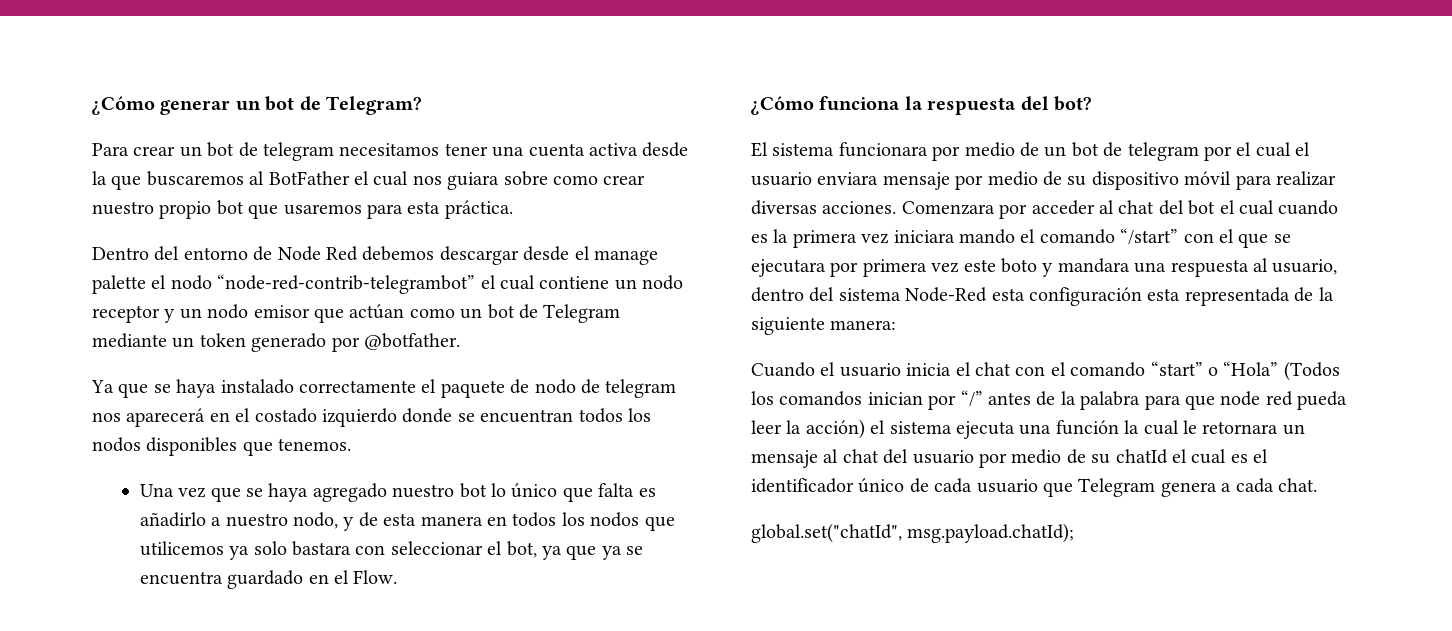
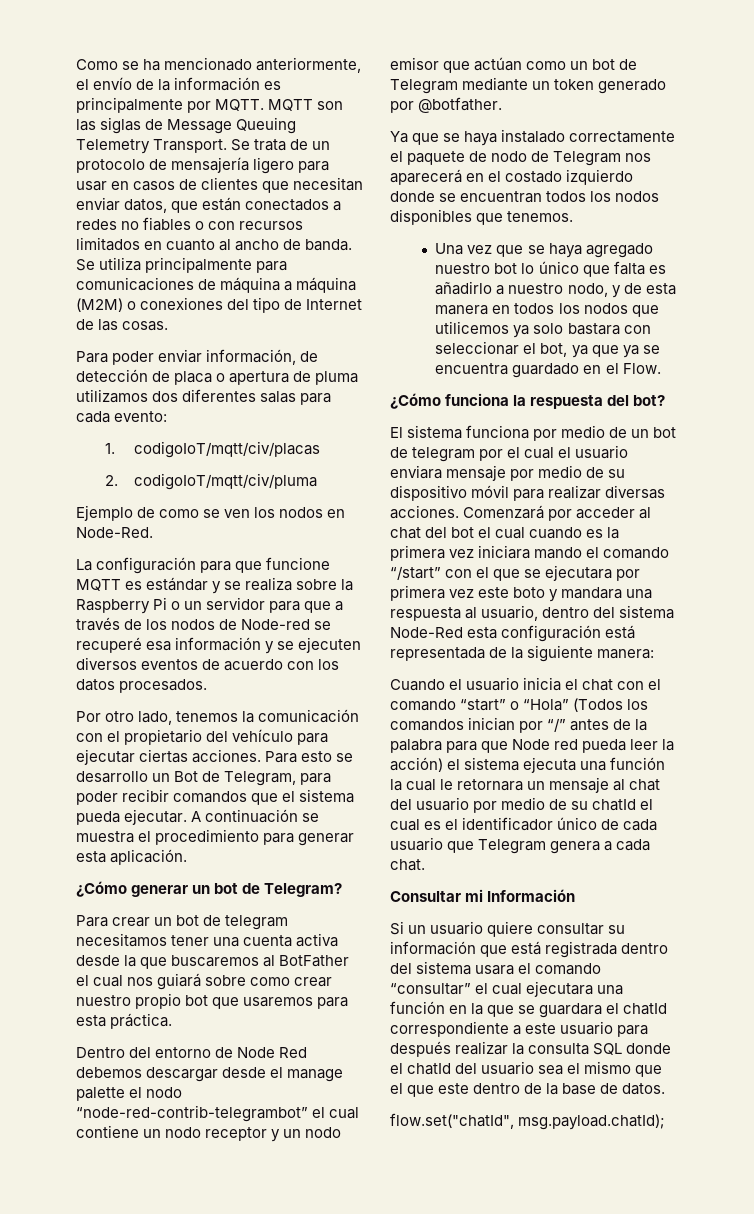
(92, 105) none -> [76,57,362,73] [76,77,282,91] [76,97,344,113] [76,117,297,134] [76,139,331,154] [76,157,330,174] [76,177,364,193] [76,197,342,213] [76,217,304,231] [76,237,353,251] [76,257,288,273] [76,277,357,293] [76,297,363,313] [76,319,169,331] [76,349,319,365] [76,369,359,385] [76,389,332,405] [76,411,168,423] [104,441,320,458] [104,473,317,490] [76,505,346,521] [76,527,153,538] [76,557,331,574] [76,577,354,594] [76,597,344,614] [76,617,332,631] [76,637,362,654] [76,657,340,671] [76,679,208,693] [76,709,360,725] [76,729,329,745] [76,749,354,765] [76,771,332,786] [76,789,355,805] [76,809,320,825] [76,829,355,846] [76,849,188,865] Como se ha mencionado anteriormente, el envío de la información es principalmente por MQTT. MQTT son las siglas de Message Queuing Telemetry Transport. Se trata de un protocolo de mensajería ligero para usar en casos de clientes que necesitan enviar datos, que están conectados a redes no fiables o con recursos limitados en cuanto al ancho de banda. Se utiliza principalmente para comunicaciones de máquina a máquina (M2M) o conexiones del tipo de Internet de las cosas. // Para poder enviar información, de detección de placa o apertura de pluma utilizamos dos diferentes salas para cada evento: // 1. codigoIoT/mqtt/civ/placas // 2. codigoIoT/mqtt/civ/pluma // Ejemplo de como se ven los nodos en Node-Red. // La configuración para que funcione MQTT es estándar y se realiza sobre la Raspberry Pi o un servidor para que a través de los nodos de Node-red se recuperé esa información y se ejecuten diversos eventos de acuerdo con los datos procesados. // Por otro lado, tenemos la comunicación con el propietario del vehículo para ejecutar ciertas acciones. Para esto se desarrollo un Bot de Telegram, para poder recibir comandos que el sistema pueda ejecutar. A continuación se muestra el procedimiento para generar esta aplicación. //
[447,172,500,190] guiara -> [157,973,202,990] guiará
[605,379,677,398] telegram -> [553,151,622,166] Telegram
[838,142,928,157] funcionara -> [466,425,530,439] funciona
[901,201,995,215] Comenzara -> [463,505,545,519] Comenzará
[1147,288,1181,301] esta -> [605,625,636,639] está
[1220,391,1261,406] node -> [512,739,551,750] Node
[751,523,902,543] global.set("chatId", -> [390,889,576,902] [390,921,626,937] [390,941,669,958] [390,961,602,975] [390,981,624,997] [390,1001,668,1018] [390,1021,649,1037] [390,1041,672,1057] [390,1061,663,1077] [390,1083,666,1097] [390,1113,514,1129] Consultar mi Información // Si un usuario quiere consultar su información que está registrada dentro del sistema usara el comando “consultar” el cual ejecutara una función en la que se guardara el chatId correspondiente a este usuario para después realizar la consulta SQL donde el chatId del usuario sea el mismo que el que este dentro de la base de datos. // flow.set("chatId",

